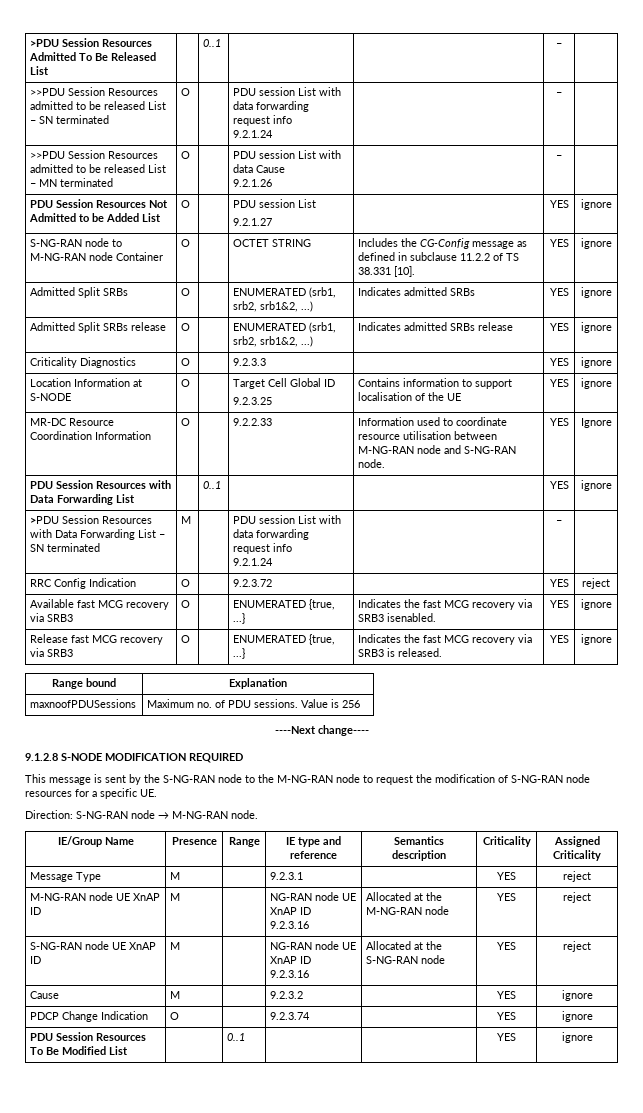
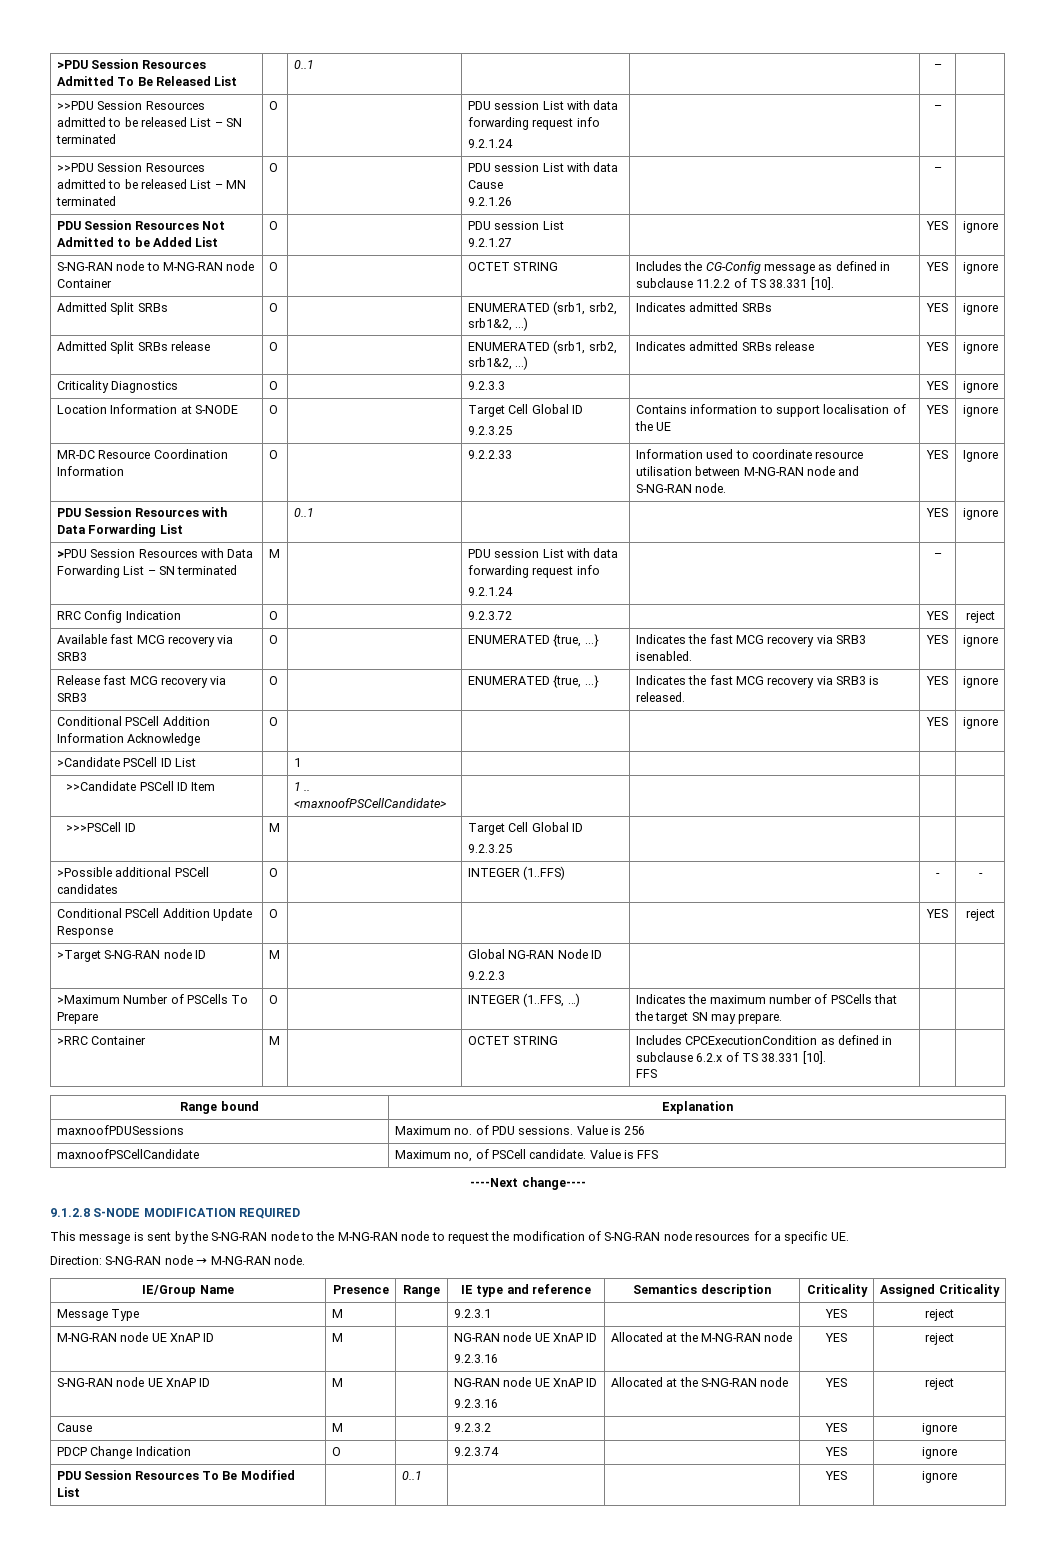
(612, 639) none -> [56,716,210,726] [56,733,201,746] [268,717,278,726] [926,717,948,726] [962,717,998,729] [56,757,196,767] [293,758,301,767] [66,781,216,791] [293,782,311,791] [293,798,446,808] [66,822,136,832] [268,823,280,832] [467,822,583,835] [467,844,512,853] [56,867,209,877] [56,884,118,894] [268,868,278,877] [467,866,566,880] [936,873,940,877] [978,873,983,877] [56,908,252,921] [56,926,113,938] [268,909,278,918] [926,909,948,918] [965,909,995,921] [56,949,206,962] [268,950,280,959] [467,949,602,959] [467,971,505,980] [56,994,249,1004] [56,1012,98,1024] [268,995,278,1004] [467,993,580,1007] [635,994,898,1004] [634,1011,783,1024] [56,1036,147,1045] [268,1036,280,1045] [467,1036,559,1045] [635,1035,893,1045] [635,1051,826,1064] [635,1069,657,1078] // Conditional PSCell Addition Information Acknowledge | O | | | | YES | ignore // >Candidate PSCell ID List | | 1 | | | | // >>Candidate PSCell ID Item | | 1 .. <maxnoofPSCellCandidate> | | | | // >>>PSCell ID | M | | Target Cell Global ID // 9.2.3.25 | | | // >Possible additional PSCell candidates | O | | INTEGER (1..FFS) | | - | - // Conditional PSCell Addition Update Response | O | | | | YES | reject // >Target S-NG-RAN node ID | M | | Global NG-RAN Node ID // 9.2.2.3 | | | // >Maximum Number of PSCells To Prepare | O | | INTEGER (1..FFS, …) | Indicates the maximum number of PSCells that the target SN may prepare. | | // >RRC Container | M | | OCTET STRING | Includes CPCExecutionCondition as defined in subclause 6.2.x of TS 38.331 [10]. // FFS | |
(361, 704) none -> [56,1149,199,1159] [394,1149,659,1162] // maxnoofPSCellCandidate | Maximum no, of PSCell candidate. Value is FFS

